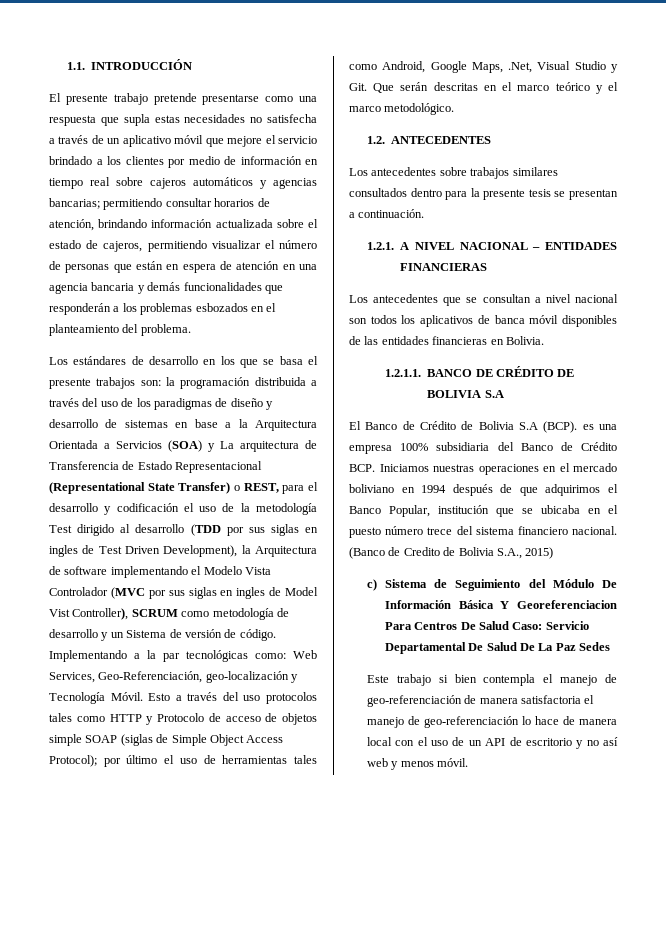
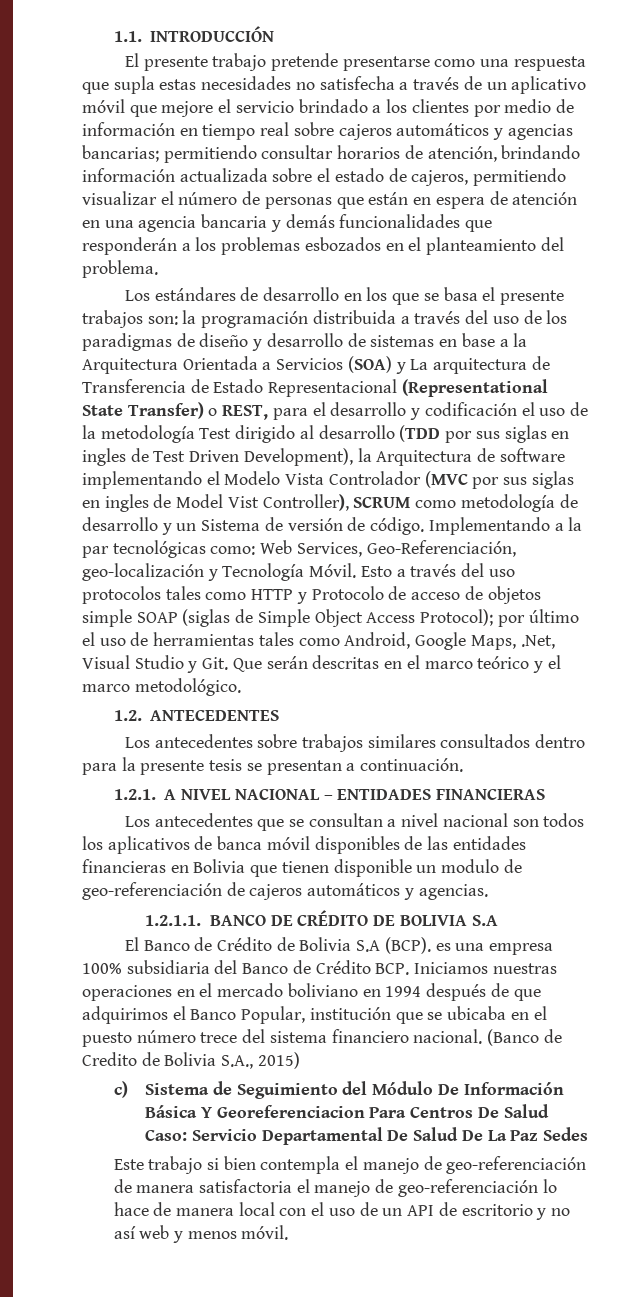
[505,336,544,345] Bolivia. -> [193,859,522,877] [82,882,488,900] Bolivia que tienen disponible un modulo de geo-referenciación de cajeros automáticos y agencias.

